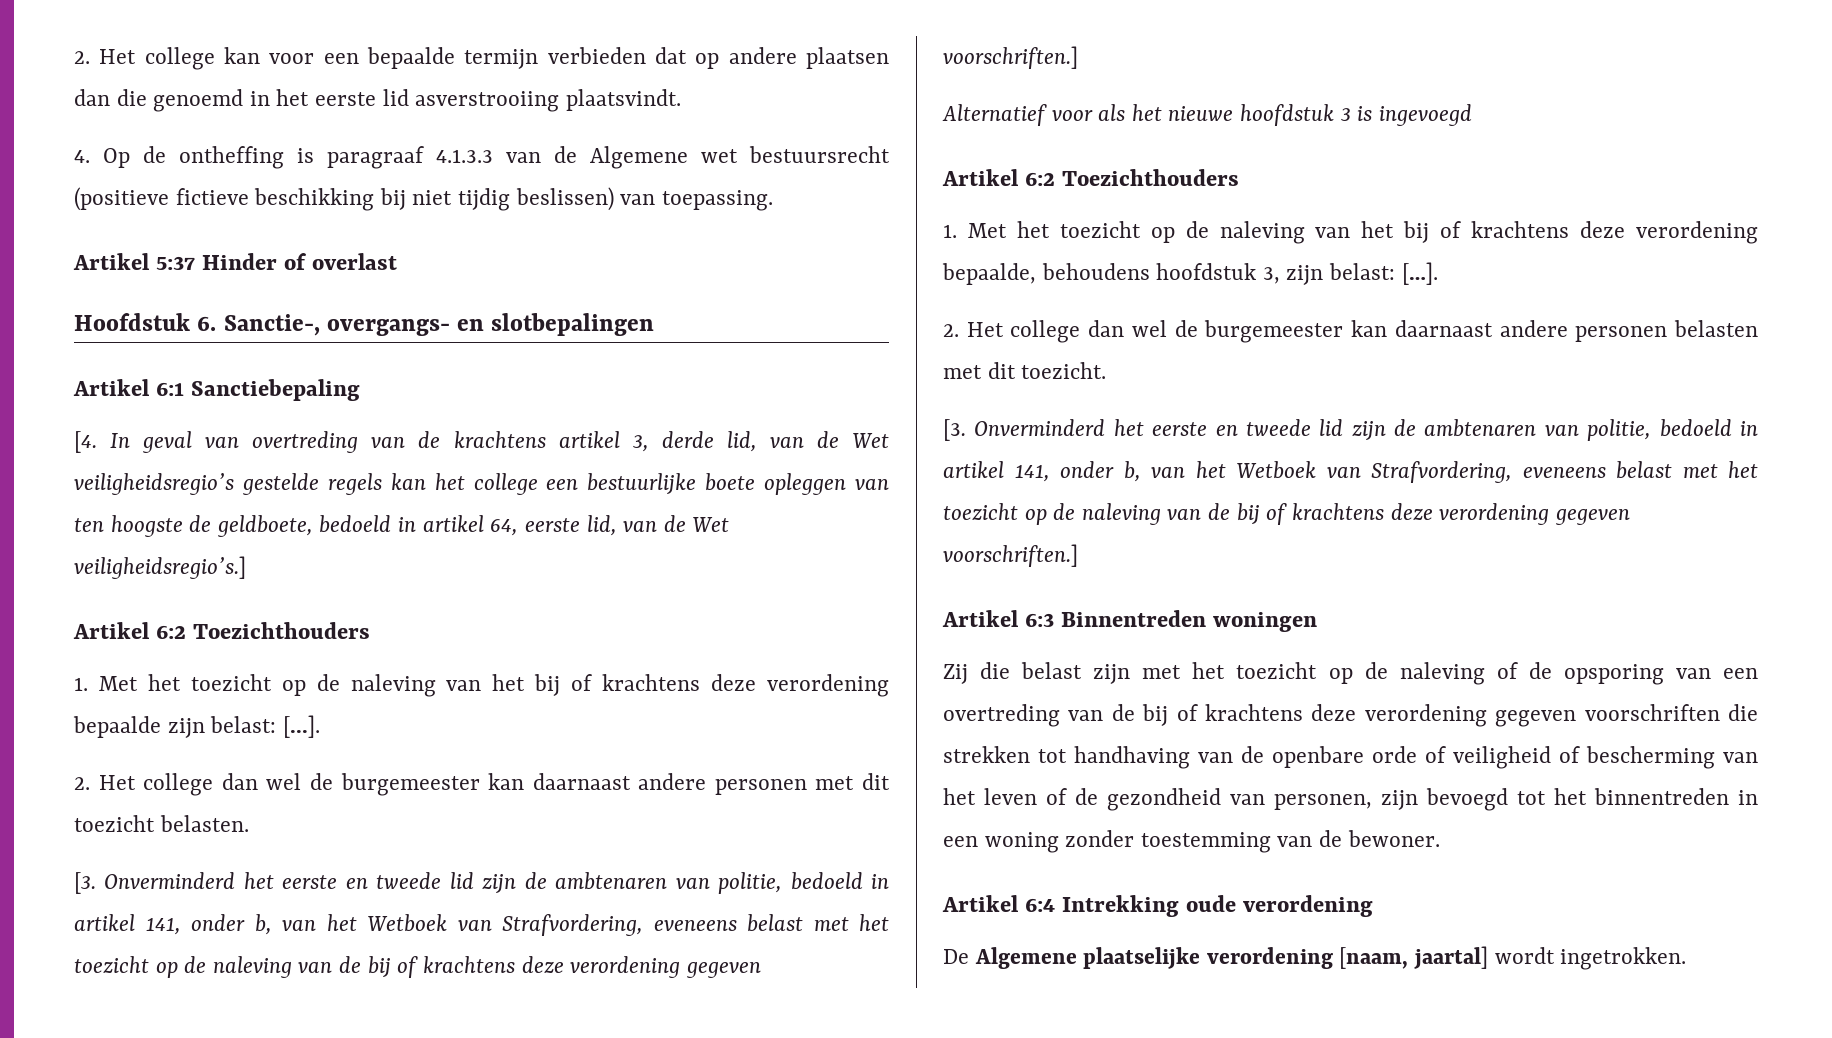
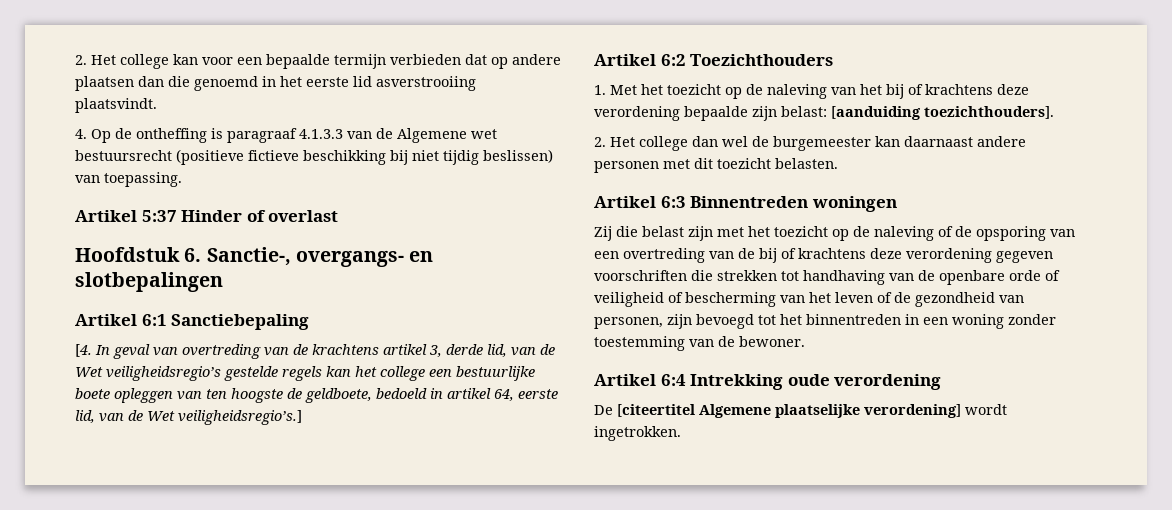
[282,715,320,738] [...]. -> [831,106,1054,120] [aanduiding toezichthouders].
[74,872,889,894] [74,914,889,936] [74,956,761,978] [943,46,1078,69] [942,104,1472,126] [942,169,1239,186] [943,221,1758,244] [942,262,1438,285] [943,320,1758,343] [943,362,1107,379] [943,419,1758,441] [943,461,1758,483] [943,503,1630,525] [943,544,1078,567] // [3. Onverminderd het eerste en tweede lid zijn de ambtenaren van politie, bedoeld in artikel 141, onder b, van het Wetboek van Strafvordering, eveneens belast met het toezicht op de naleving van de bij of krachtens deze verordening gegeven voorschriften.] // Alternatief voor als het nieuwe hoofdstuk 3 is ingevoegd // Artikel 6:2 Toezichthouders // 1. Met het toezicht op de naleving van het bij of krachtens deze verordening bepaalde, behoudens hoofdstuk 3, zijn belast: […]. // 2. Het college dan wel de burgemeester kan daarnaast andere personen belasten met dit toezicht. // [3. Onverminderd het eerste en tweede lid zijn de ambtenaren van politie, bedoeld in artikel 141, onder b, van het Wetboek van Strafvordering, eveneens belast met het toezicht op de naleving van de bij of krachtens deze verordening gegeven voorschriften.] -> (838, 163) none
(969, 956) none -> [617,404,695,417] [citeertitel
[1206,946,1489,969] verordening [naam, jaartal] -> [864,404,961,418] verordening]

